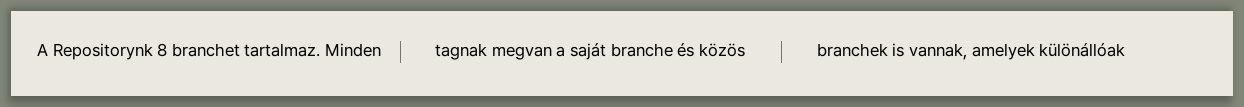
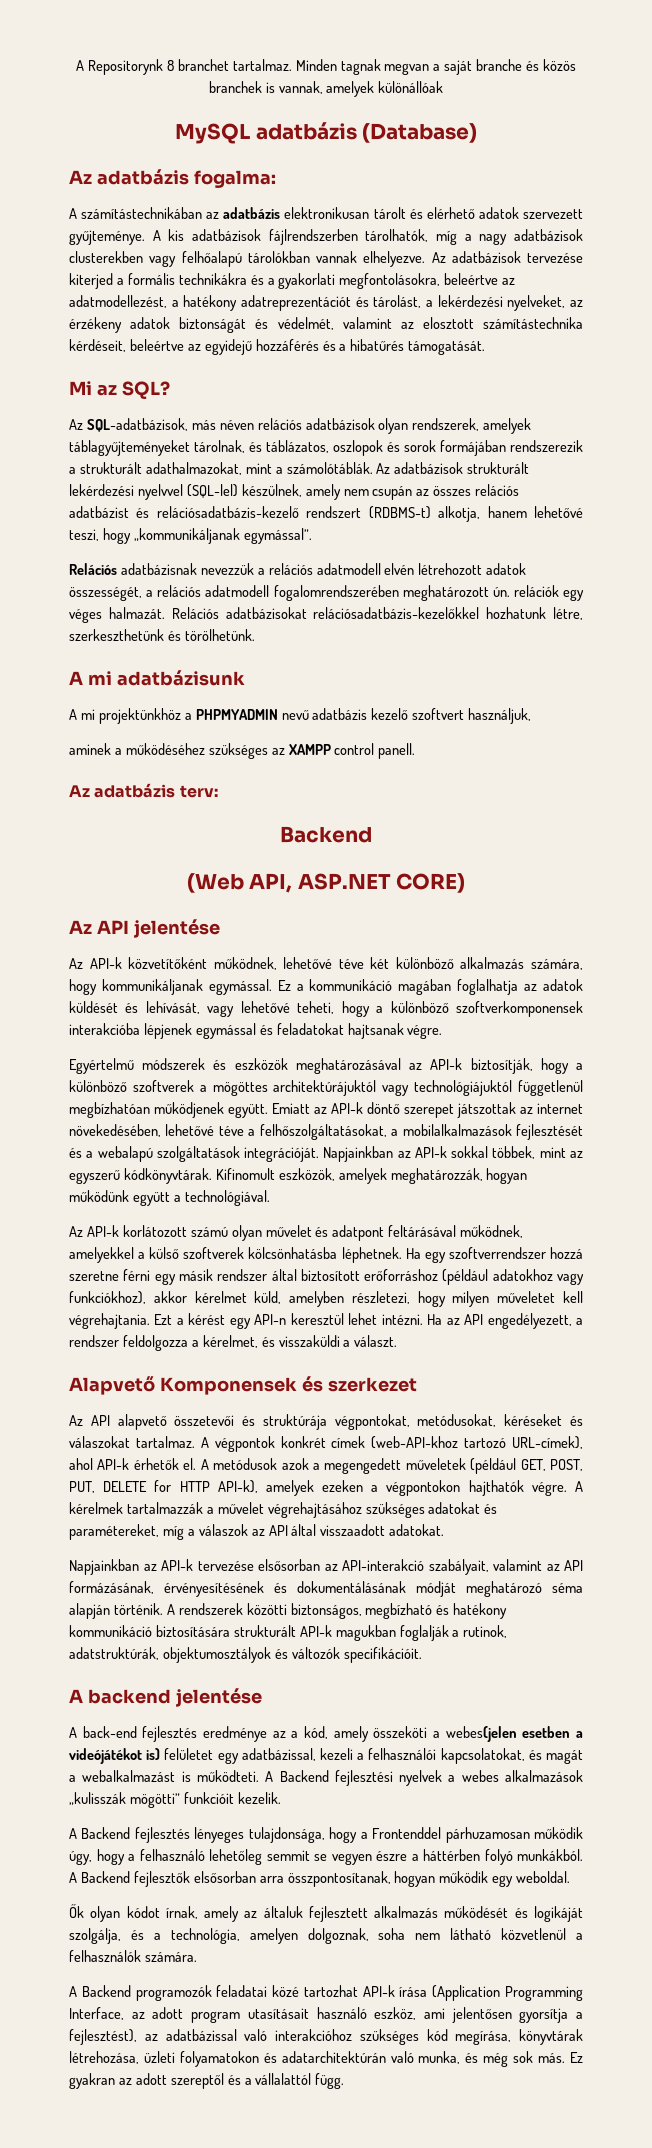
(1126, 50) none -> [174,122,478,144] [69,169,276,188] [69,207,583,219] [69,229,583,245] [69,251,583,267] [69,273,516,289] [69,295,584,311] [69,317,583,333] [69,339,486,355] [69,381,170,399] [69,418,532,434] [69,440,583,456] [69,462,530,475] [69,484,520,500] [69,506,584,522] [69,528,312,544] [69,563,527,575] [69,585,584,601] [69,607,583,623] [69,629,255,641] [69,670,245,686] [69,708,532,724] [69,743,416,759] [69,783,218,798] [280,826,372,843] [186,873,466,893] [69,919,220,938] [69,957,583,970] [69,979,584,995] [69,1001,583,1017] [69,1023,443,1039] [69,1058,583,1074] [69,1080,583,1096] [69,1102,583,1118] [69,1124,584,1140] [69,1146,583,1162] [69,1168,528,1184] [69,1190,270,1206] [69,1225,524,1241] [69,1247,583,1263] [69,1269,585,1285] [69,1291,583,1307] [69,1313,583,1329] [69,1335,398,1351] [69,1376,417,1395] [69,1414,583,1430] [69,1436,583,1452] [69,1458,583,1474] [69,1480,583,1496] [69,1502,498,1518] [69,1524,445,1540] [69,1559,583,1575] [69,1581,583,1597] [69,1603,508,1619] [69,1625,508,1641] [69,1647,422,1663] [69,1688,262,1707] [69,1726,583,1742] [69,1748,583,1764] [69,1770,583,1786] [69,1792,281,1808] [69,1827,583,1843] [69,1849,583,1865] [69,1871,571,1887] [69,1904,583,1922] [69,1928,583,1944] [69,1950,197,1962] [69,1985,583,2001] [69,2007,583,2023] [69,2029,583,2045] [69,2051,584,2067] [69,2073,345,2089] // MySQL adatbázis (Database) // Az adatbázis fogalma: // A számítástechnikában az adatbázis elektronikusan tárolt és elérhető adatok szervezett gyűjteménye. A kis adatbázisok fájlrendszerben tárolhatók, míg a nagy adatbázisok clusterekben vagy felhőalapú tárolókban vannak elhelyezve. Az adatbázisok tervezése kiterjed a formális technikákra és a gyakorlati megfontolásokra, beleértve az adatmodellezést, a hatékony adatreprezentációt és tárolást, a lekérdezési nyelveket, az érzékeny adatok biztonságát és védelmét, valamint az elosztott számítástechnika kérdéseit, beleértve az egyidejű hozzáférés és a hibatűrés támogatását. // Mi az SQL? // Az SQL-adatbázisok, más néven relációs adatbázisok olyan rendszerek, amelyek táblagyűjteményeket tárolnak, és táblázatos, oszlopok és sorok formájában rendszerezik a strukturált adathalmazokat, mint a számolótáblák. Az adatbázisok strukturált lekérdezési nyelvvel (SQL-lel) készülnek, amely nem csupán az összes relációs adatbázist és relációsadatbázis-kezelő rendszert (RDBMS-t) alkotja, hanem lehetővé teszi, hogy „kommunikáljanak egymással”. // Relációs adatbázisnak nevezzük a relációs adatmodell elvén létrehozott adatok összességét, a relációs adatmodell fogalomrendszerében meghatározott ún. relációk egy véges halmazát. Relációs adatbázisokat relációsadatbázis-kezelőkkel hozhatunk létre, szerkeszthetünk és törölhetünk. // A mi adatbázisunk // A mi projektünkhöz a PHPMYADMIN nevű adatbázis kezelő szoftvert használjuk, // aminek a működéséhez szükséges az XAMPP control panell. // Az adatbázis terv: // Backend // (Web API, ASP.NET CORE) // Az API jelentése // Az API-k közvetítőként működnek, lehetővé téve két különböző alkalmazás számára, hogy kommunikáljanak egymással. Ez a kommunikáció magában foglalhatja az adatok küldését és lehívását, vagy lehetővé teheti, hogy a különböző szoftverkomponensek interakcióba lépjenek egymással és feladatokat hajtsanak végre. // Egyértelmű módszerek és eszközök meghatározásával az API-k biztosítják, hogy a különböző szoftverek a mögöttes architektúrájuktól vagy technológiájuktól függetlenül megbízhatóan működjenek együtt. Emiatt az API-k döntő szerepet játszottak az internet növekedésében, lehetővé téve a felhőszolgáltatásokat, a mobilalkalmazások fejlesztését és a webalapú szolgáltatások integrációját. Napjainkban az API-k sokkal többek, mint az egyszerű kódkönyvtárak. Kifinomult eszközök, amelyek meghatározzák, hogyan működünk együtt a technológiával. // Az API-k korlátozott számú olyan művelet és adatpont feltárásával működnek, amelyekkel a külső szoftverek kölcsönhatásba léphetnek. Ha egy szoftverrendszer hozzá szeretne férni egy másik rendszer által biztosított erőforráshoz (például adatokhoz vagy funkciókhoz), akkor kérelmet küld, amelyben részletezi, hogy milyen műveletet kell végrehajtania. Ezt a kérést egy API-n keresztül lehet intézni. Ha az API engedélyezett, a rendszer feldolgozza a kérelmet, és visszaküldi a választ. // Alapvető Komponensek és szerkezet // Az API alapvető összetevői és struktúrája végpontokat, metódusokat, kéréseket és válaszokat tartalmaz. A végpontok konkrét címek (web-API-khoz tartozó URL-címek), ahol API-k érhetők el. A metódusok azok a megengedett műveletek (például GET, POST, PUT, DELETE for HTTP API-k), amelyek ezeken a végpontokon hajthatók végre. A kérelmek tartalmazzák a művelet végrehajtásához szükséges adatokat és paramétereket, míg a válaszok az API által visszaadott adatokat. // Napjainkban az API-k tervezése elsősorban az API-interakció szabályait, valamint az API formázásának, érvényesítésének és dokumentálásának módját meghatározó séma alapján történik. A rendszerek közötti biztonságos, megbízható és hatékony kommunikáció biztosítására strukturált API-k magukban foglalják a rutinok, adatstruktúrák, objektumosztályok és változók specifikációit. // A backend jelentése // A back-end fejlesztés eredménye az a kód, amely összeköti a webes(jelen esetben a videójátékot is) felületet egy adatbázissal, kezeli a felhasználói kapcsolatokat, és magát a webalkalmazást is működteti. A Backend fejlesztési nyelvek a webes alkalmazások „kulisszák mögötti” funkcióit kezelik. // A Backend fejlesztés lényeges tulajdonsága, hogy a Frontenddel párhuzamosan működik úgy, hogy a felhasználó lehetőleg semmit se vegyen észre a háttérben folyó munkákból. A Backend fejlesztők elsősorban arra összpontosítanak, hogyan működik egy weboldal. // Ők olyan kódot írnak, amely az általuk fejlesztett alkalmazás működését és logikáját szolgálja, és a technológia, amelyen dolgoznak, soha nem látható közvetlenül a felhasználók számára. // A Backend programozók feladatai közé tartozhat API-k írása (Application Programming Interface, az adott program utasításait használó eszköz, ami jelentősen gyorsítja a fejlesztést), az adatbázissal való interakcióhoz szükséges kód megírása, könyvtárak létrehozása, üzleti folyamatokon és adatarchitektúrán való munka, és még sok más. Ez gyakran az adott szereptől és a vállalattól függ.

